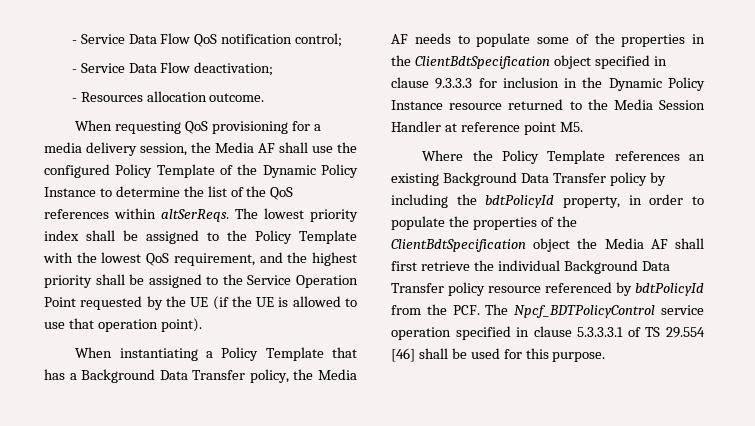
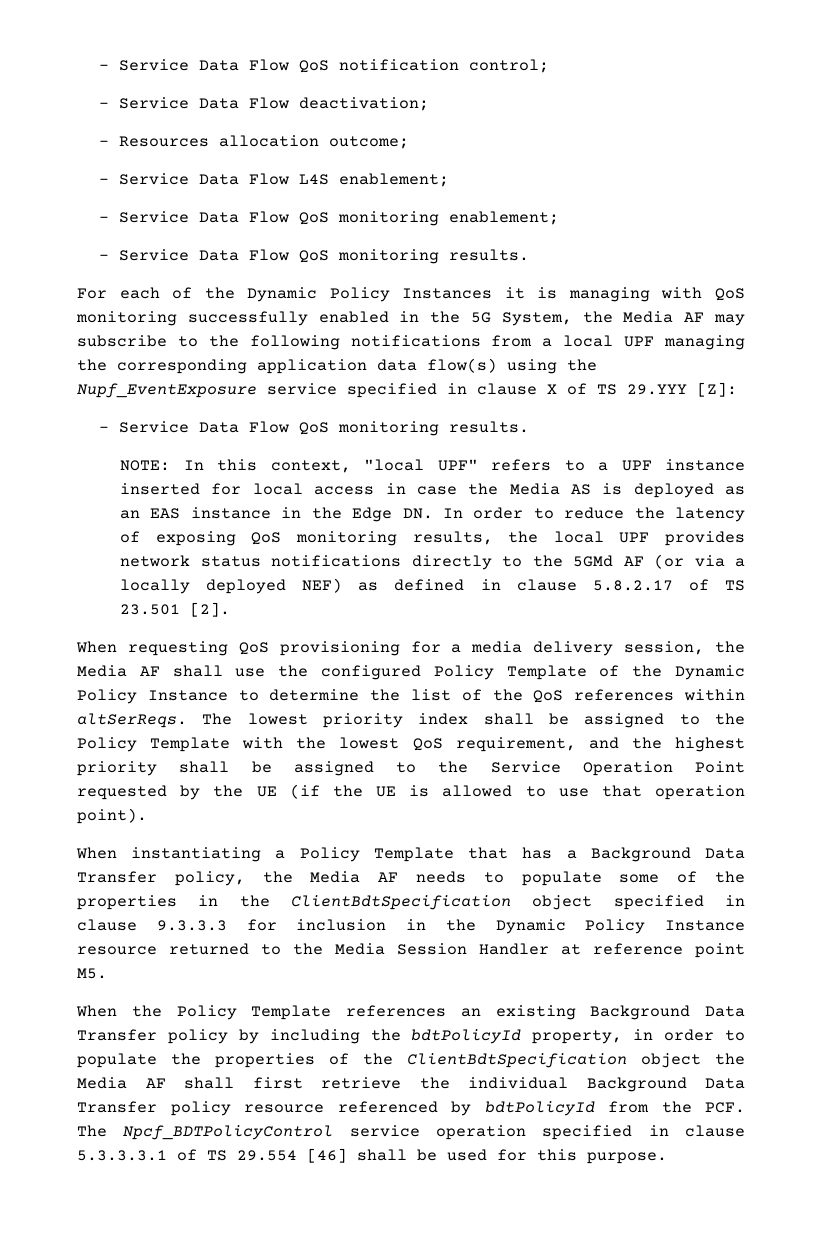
[209,93,265,102] outcome. -> [328,136,409,149] [98,173,449,187] [98,211,559,226] [98,249,529,264] [77,287,745,302] [76,311,745,326] [77,335,746,350] [77,358,597,374] [77,382,737,398] [98,421,529,436] [120,459,745,473] [120,483,745,498] [120,507,745,522] [120,531,745,546] [120,554,745,570] [120,578,746,594] [120,602,231,617] outcome; // - Service Data Flow L4S enablement; // - Service Data Flow QoS monitoring enablement; // - Service Data Flow QoS monitoring results. // For each of the Dynamic Policy Instances it is managing with QoS monitoring successfully enabled in the 5G System, the Media AF may subscribe to the following notifications from a local UPF managing the corresponding application data flow(s) using the Nupf_EventExposure service specified in clause X of TS 29.YYY [Z]: // - Service Data Flow QoS monitoring results. // NOTE: In this context, "local UPF" refers to a UPF instance inserted for local access in case the Media AS is deployed as an EAS instance in the Edge DN. In order to reduce the latency of exposing QoS monitoring results, the local UPF provides network status notifications directly to the 5GMd AF (or via a locally deployed NEF) as defined in clause 5.8.2.17 of TS 23.501 [2].
[422,150,464,161] Where -> [76,1005,117,1017] When

